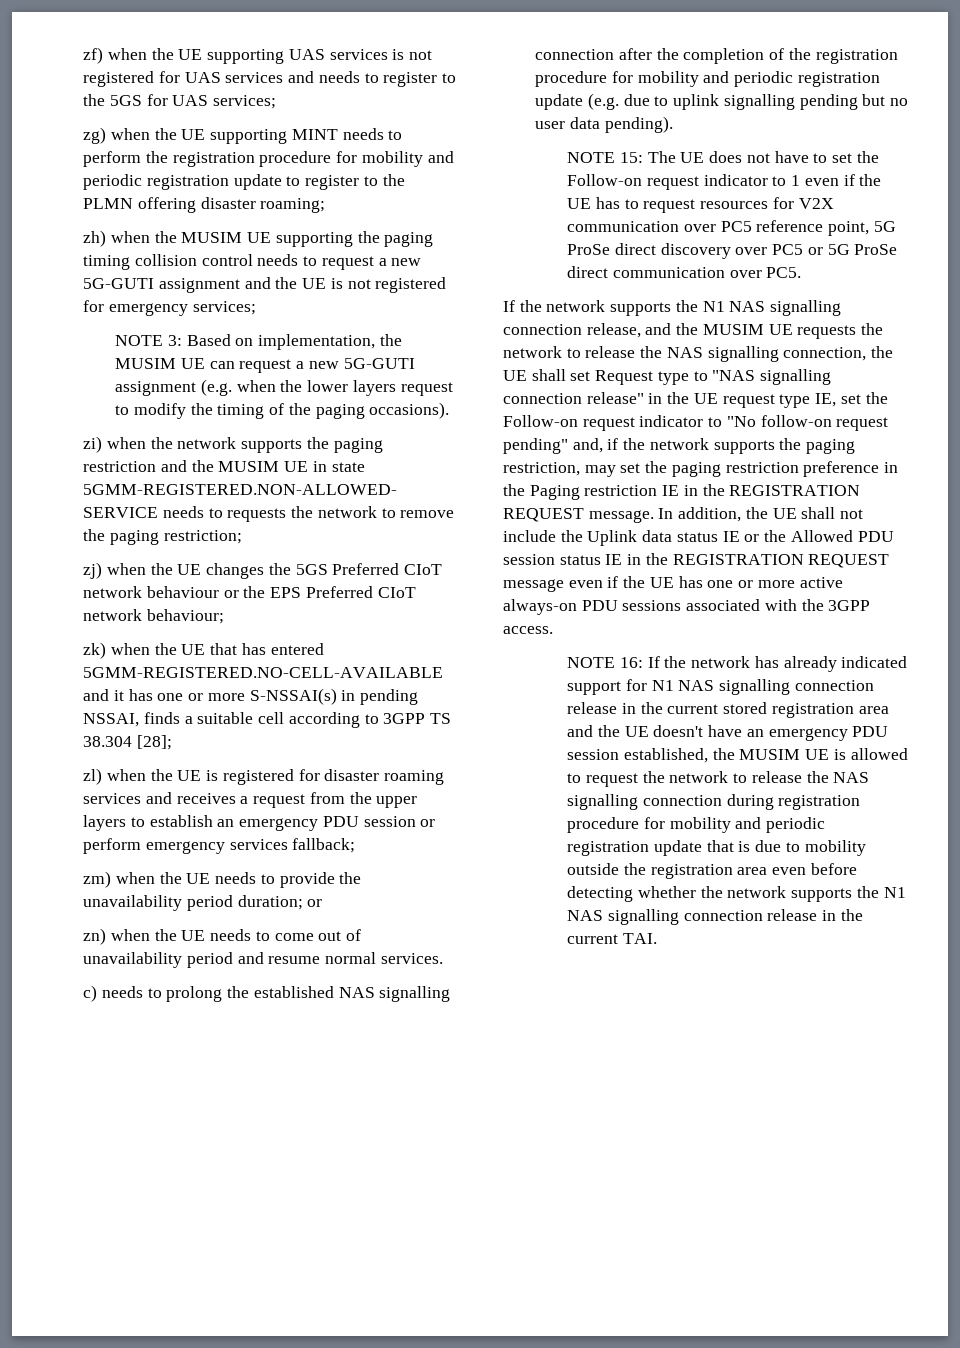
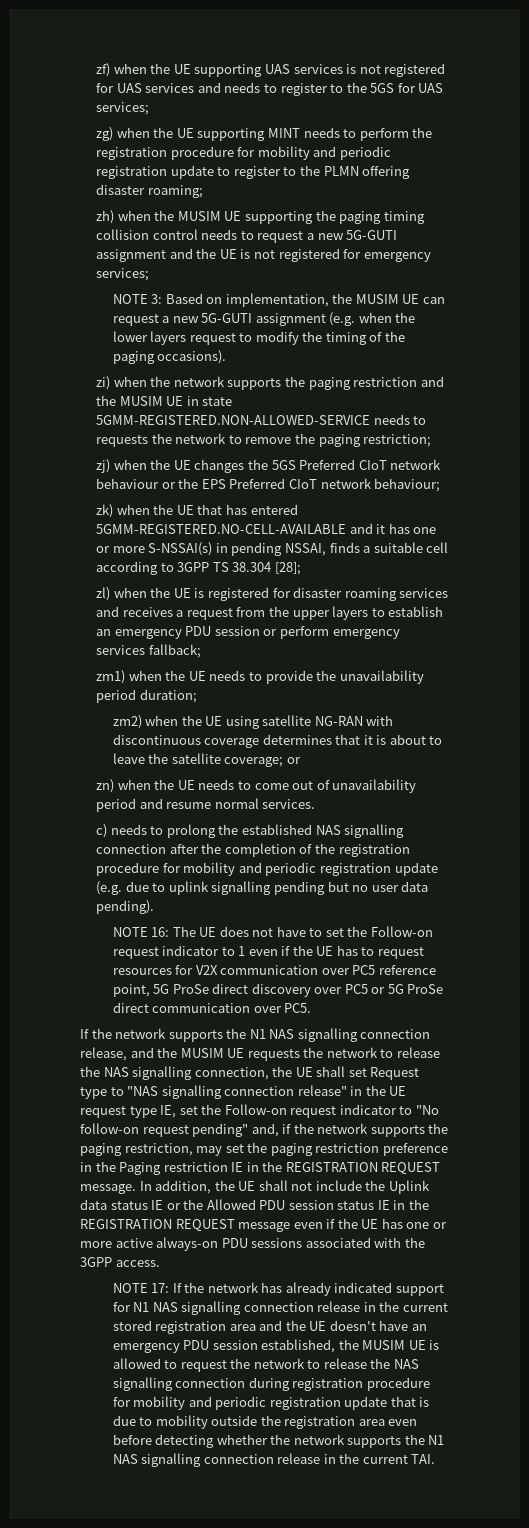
[83,871,112,888] zm) -> [96,670,126,684] zm1)
(303, 902) none -> [112,715,394,729] [112,734,443,748] [112,753,284,767] // zm2) when the UE using satellite NG-RAN with discontinuous coverage determines that it is about to leave the satellite coverage;
[620,152,644,163] 15: -> [151,927,170,937] 16:
[620,657,644,668] 16: -> [151,1283,170,1293] 17:

